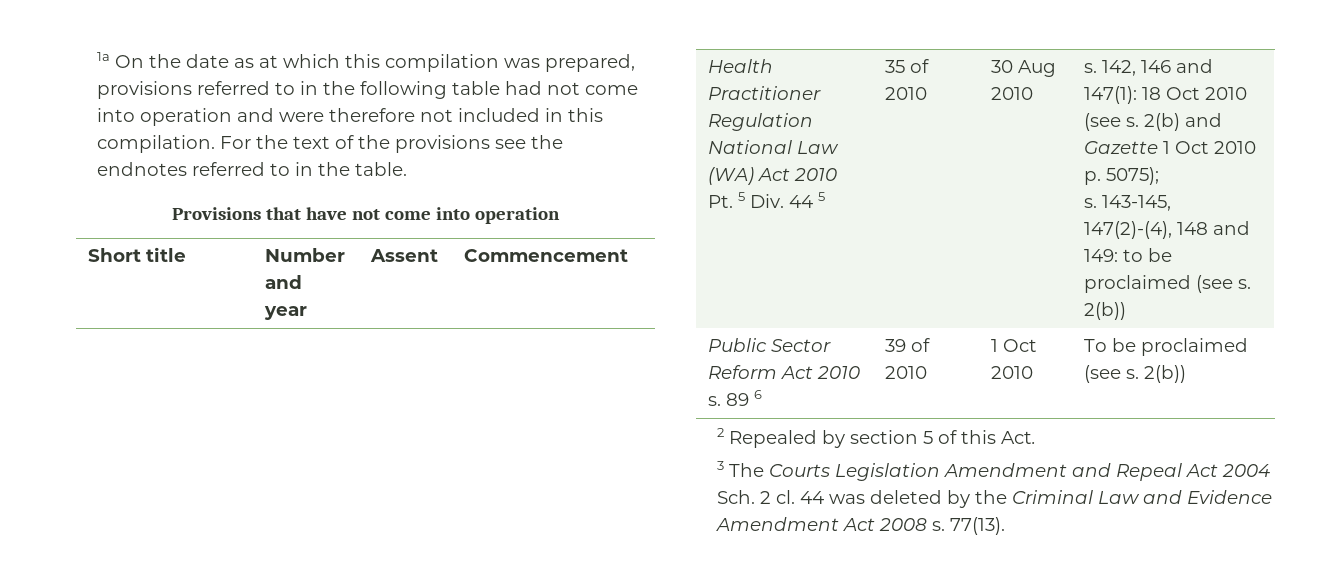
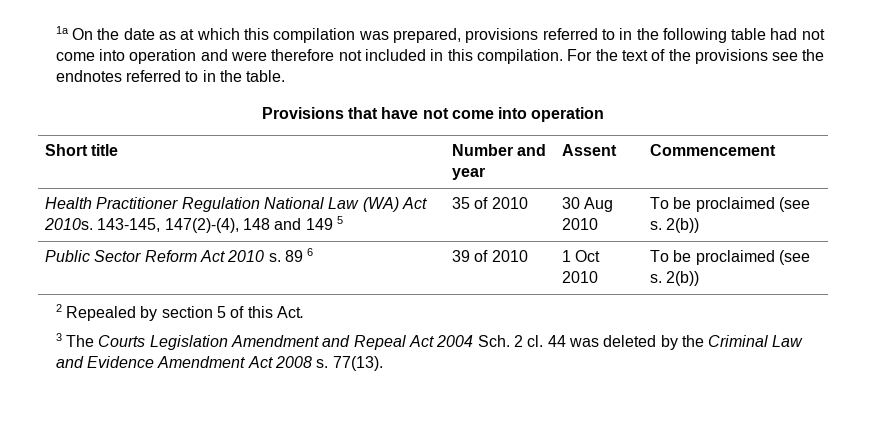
[793,168,837,181] [707,192,813,208] 2010 Pt. 5 Div. 44 -> [44,218,333,233] 2010s. 143-145, 147(2)-(4), 148 and 149
[1083,59,1213,76] [1083,86,1247,104] [1083,113,1222,131] [1083,141,1256,154] [1083,167,1159,185] [1083,195,1171,211] [1083,221,1250,239] [1083,249,1143,262] s. 142, 146 and 147(1): 18 Oct 2010 (see s. 2(b) and Gazette 1 Oct 2010 p. 5075); // s. 143-145, 147(2)-(4), 148 and 149: to -> [650,197,670,209] To

